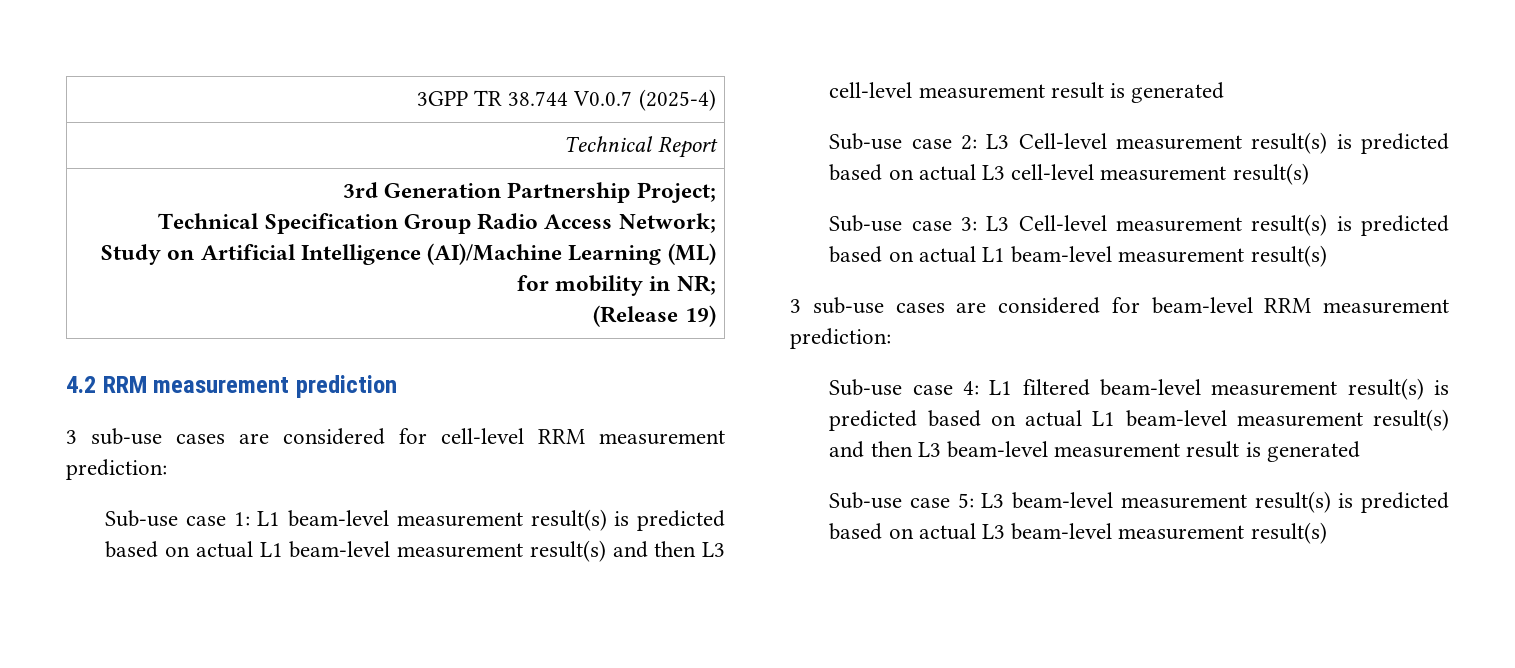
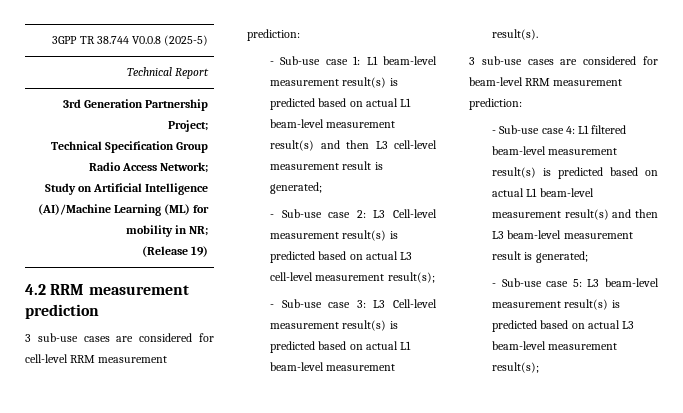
[573,89,716,111] V0.0.7 (2025-4) -> [132,35,209,46] V0.0.8 (2025-5)
(167, 469) none -> [270,61,275,65] -
[1131,82,1225,103] generated // -> [270,182,323,194] [270,214,275,218] generated; // -
[1232,163,1309,185] result(s) // -> [387,272,435,283] [270,304,275,308] result(s); // -
[1250,245,1327,267] result(s) -> [492,29,539,40] result(s).
(891, 338) none -> [492,130,497,134] -
[1266,441,1360,462] generated // -> [535,251,588,263] [492,283,497,287] generated; // -
[1250,522,1327,544] result(s) -> [492,362,540,373] result(s);

